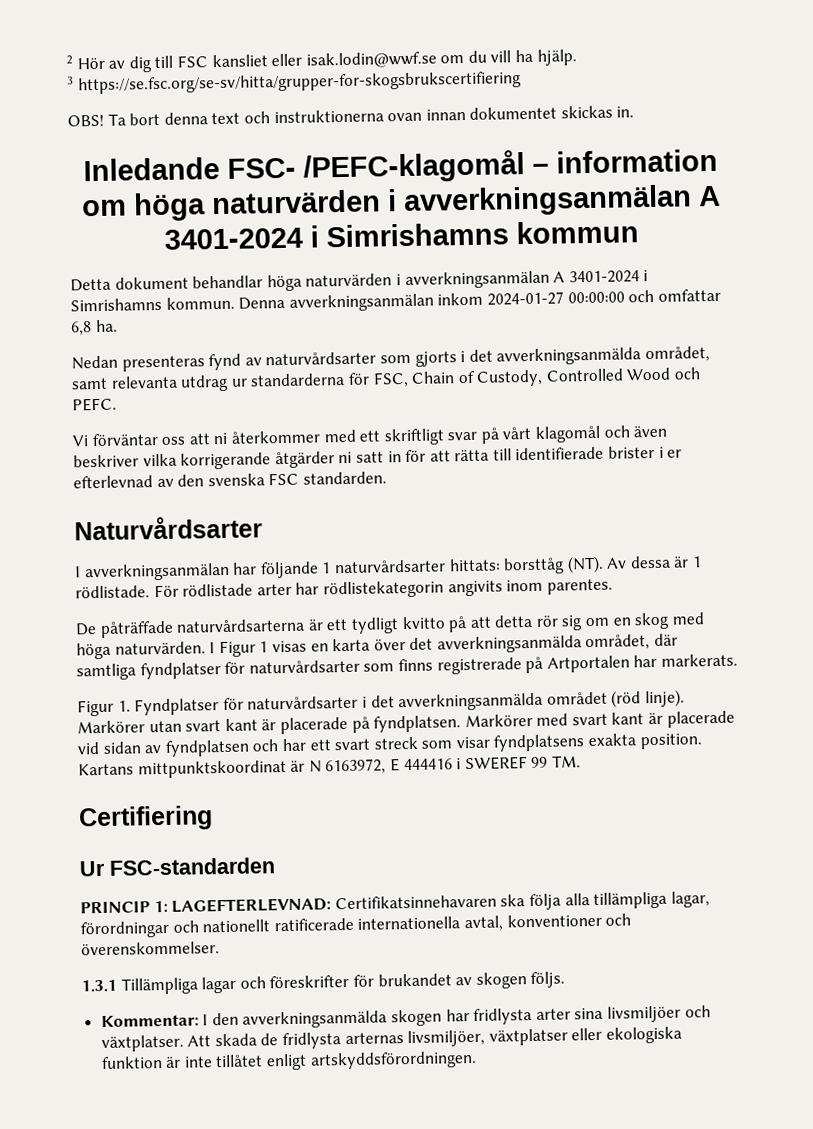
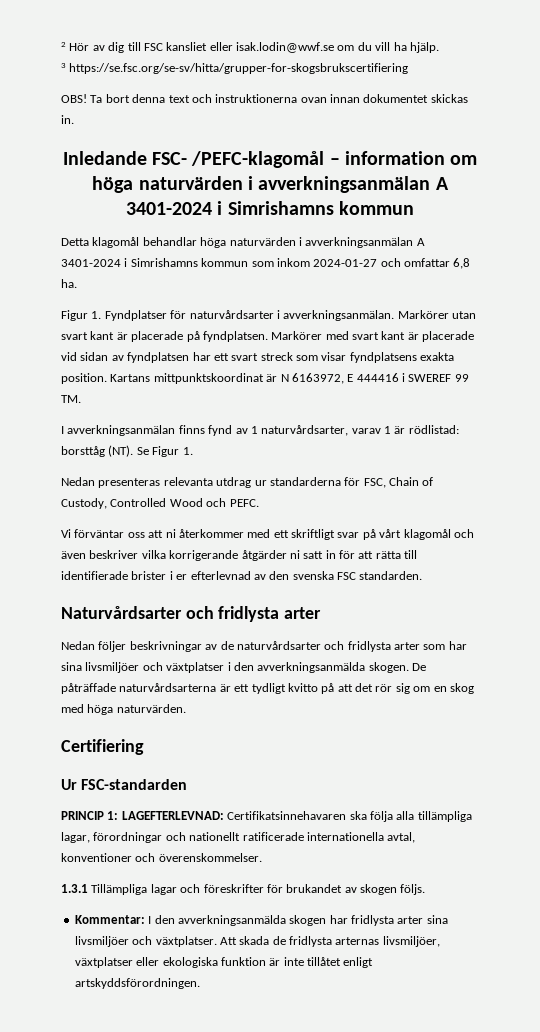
[114,276,189,290] dokument -> [92,237,140,248] klagomål
[165,293,434,312] kommun. Denna avverkningsanmälan -> [201,258,274,267] kommun som
[567,291,625,304] 00:00:00 -> (378, 263) none
[71,346,710,372] [71,377,108,390] Nedan presenteras fynd av naturvårdsarter som gjorts i det avverkningsanmälda området, samt -> [61,310,476,321] [61,331,475,342] [61,352,455,363] [61,373,469,384] [61,395,81,403] [61,425,459,436] [61,445,193,457] [61,477,161,488] Figur 1. Fyndplatser för naturvårdsarter i avverkningsanmälan. Markörer utan svart kant är placerade på fyndplatsen. Markörer med svart kant är placerade vid sidan av fyndplatsen har ett svart streck som visar fyndplatsens exakta position. Kartans mittpunktskoordinat är N 6163972, E 444416 i SWEREF 99 TM. // I avverkningsanmälan finns fynd av 1 naturvårdsarter, varav 1 är rödlistad: borsttåg (NT). Se Figur 1. // Nedan presenteras
[74,555,703,582] [75,578,613,599] // I avverkningsanmälan har följande 1 naturvårdsarter hittats: borsttåg (NT). Av dessa är 1 rödlistade. För rödlistade arter har rödlistekategorin angivits inom parentes. // -> [185,606,322,622] [61,641,467,652] [61,662,409,673] och fridlysta arter // Nedan följer beskrivningar av de naturvårdsarter och fridlysta arter som har sina livsmiljöer och växtplatser i den avverkningsanmälda skogen.
[494,614,534,628] detta -> [355,683,373,692] det
[209,633,679,658] [76,653,738,681] [77,689,685,717] [77,710,735,735] [77,733,703,757] [78,755,581,779] I Figur 1 visas en karta över det avverkningsanmälda området, där samtliga fyndplatser för naturvårdsarter som finns registrerade på Artportalen har markerats. // Figur 1. Fyndplatser för naturvårdsarter i det avverkningsanmälda området (röd linje). Markörer utan svart kant är placerade på fyndplatsen. Markörer med svart kant är placerade vid sidan av fyndplatsen och har ett svart streck som visar fyndplatsens exakta position. Kartans mittpunktskoordinat är N 6163972, E 444416 i SWEREF 99 TM. -> (186, 708) none

